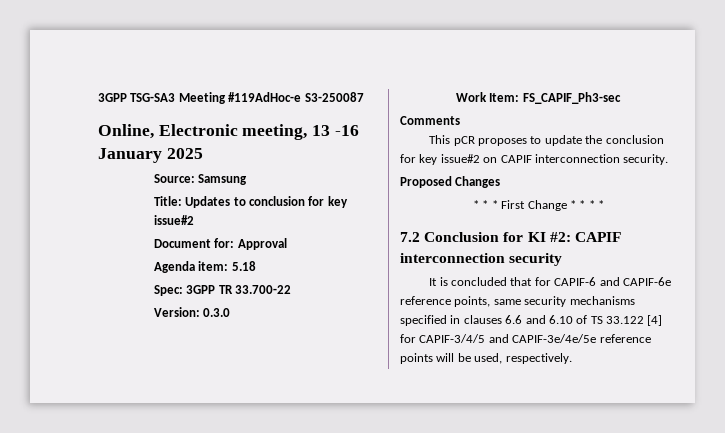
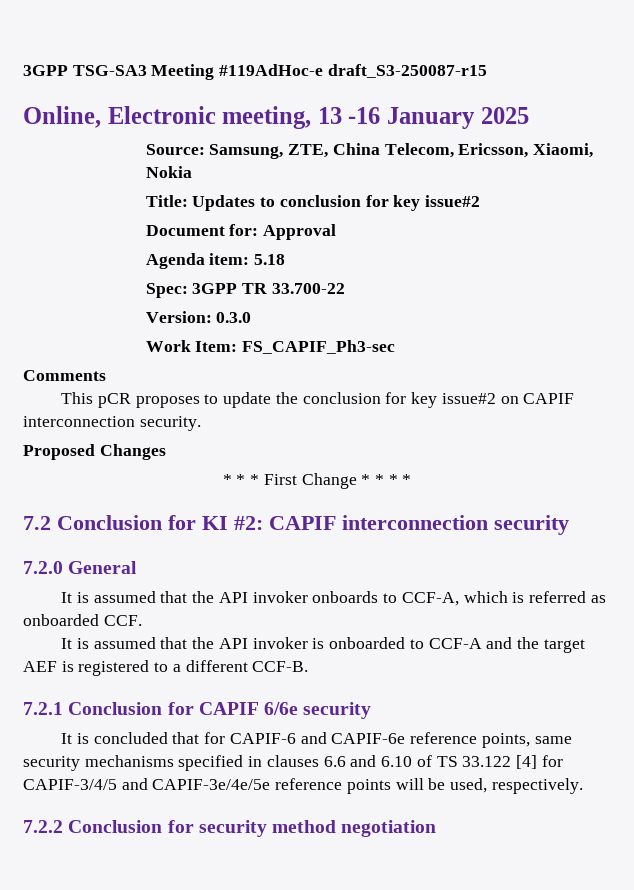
[304,92,364,102] S3-250087 -> [327,64,487,78] draft_S3-250087-r15
[198,174,248,185] Samsung -> [209,143,594,159] [145,166,192,178] Samsung, ZTE, China Telecom, Ericsson, Xiaomi, Nokia
(563, 259) none -> [23,561,138,574] [61,591,606,606] [23,614,142,626] [61,637,585,653] [23,660,309,676] [23,702,372,719] // 7.2.0 General // It is assumed that the API invoker onboards to CCF-A, which is referred as onboarded CCF. // It is assumed that the API invoker is onboarded to CCF-A and the target AEF is registered to a different CCF-B. // 7.2.1 Conclusion for CAPIF 6/6e security
(572, 358) none -> [23,820,437,837] // 7.2.2 Conclusion for security method negotiation

